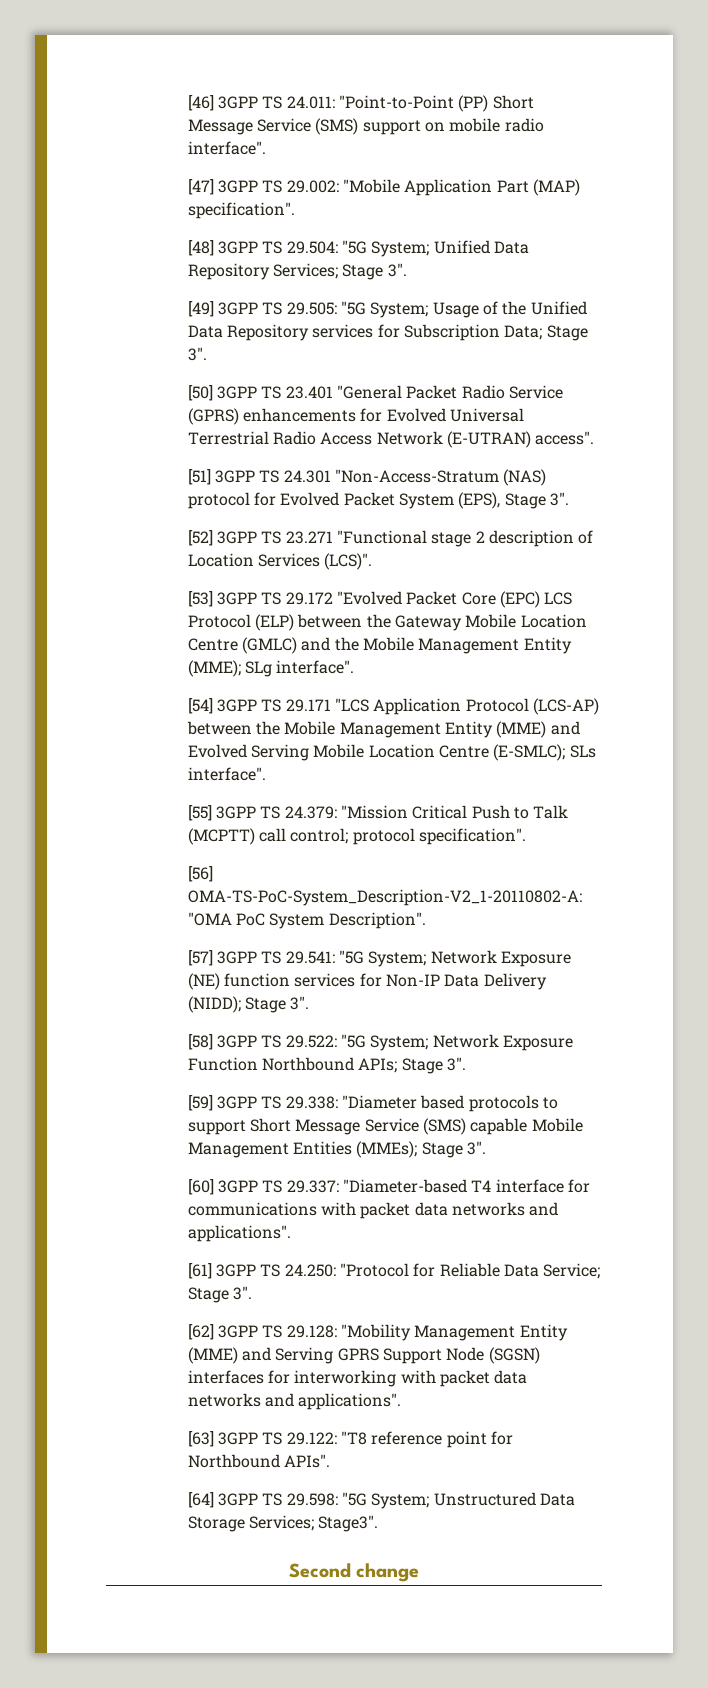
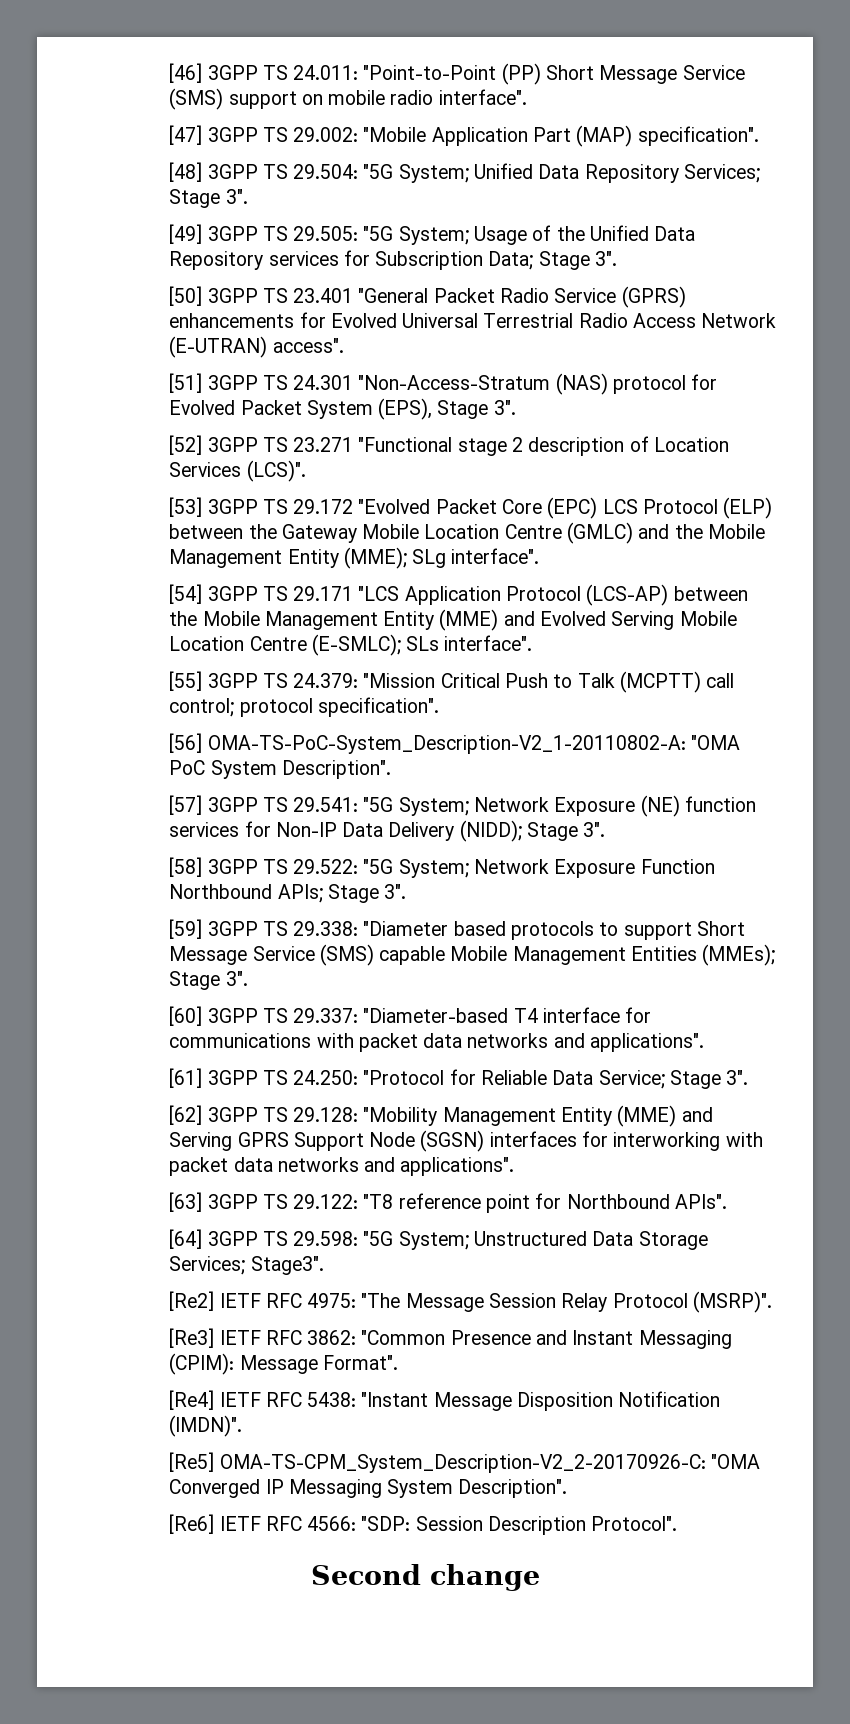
(379, 1523) none -> [169,1291,772,1313] [169,1328,732,1349] [169,1353,398,1375] [169,1390,721,1411] [169,1415,243,1437] [169,1452,760,1473] [169,1479,568,1498] [169,1514,678,1535] // [Re2] IETF RFC 4975: "The Message Session Relay Protocol (MSRP)". // [Re3] IETF RFC 3862: "Common Presence and Instant Messaging (CPIM): Message Format". // [Re4] IETF RFC 5438: "Instant Message Disposition Notification (IMDN)". // [Re5] OMA-TS-CPM_System_Description-V2_2-20170926-C: "OMA Converged IP Messaging System Description". // [Re6] IETF RFC 4566: "SDP: Session Description Protocol".

